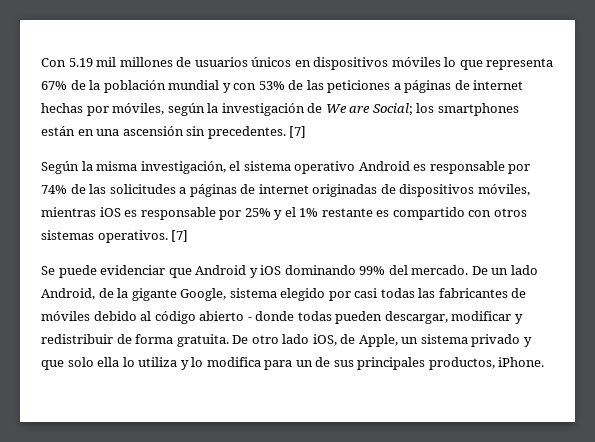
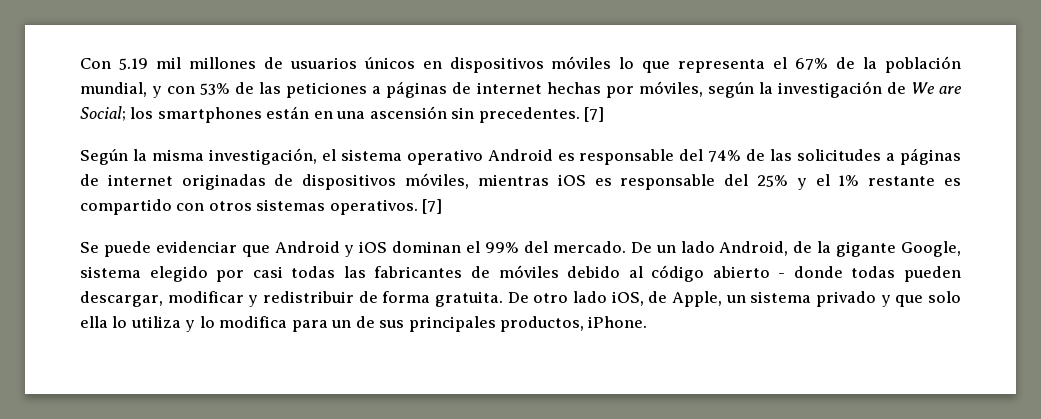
(554, 64) none -> [773,57,788,69] el
[168,80,220,90] mundial -> [80,82,147,97] mundial,
[508,164,531,174] por -> [679,149,704,161] del
[219,210,242,220] por -> [724,174,749,186] del
[284,265,356,275] dominando -> [392,241,481,253] dominan el

